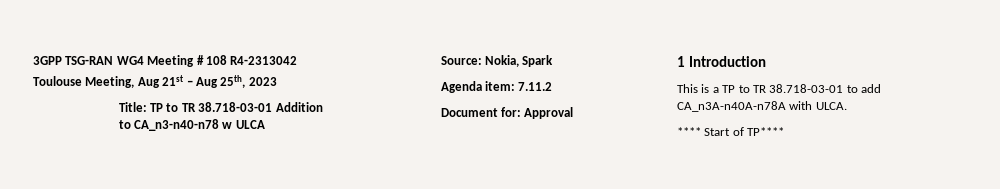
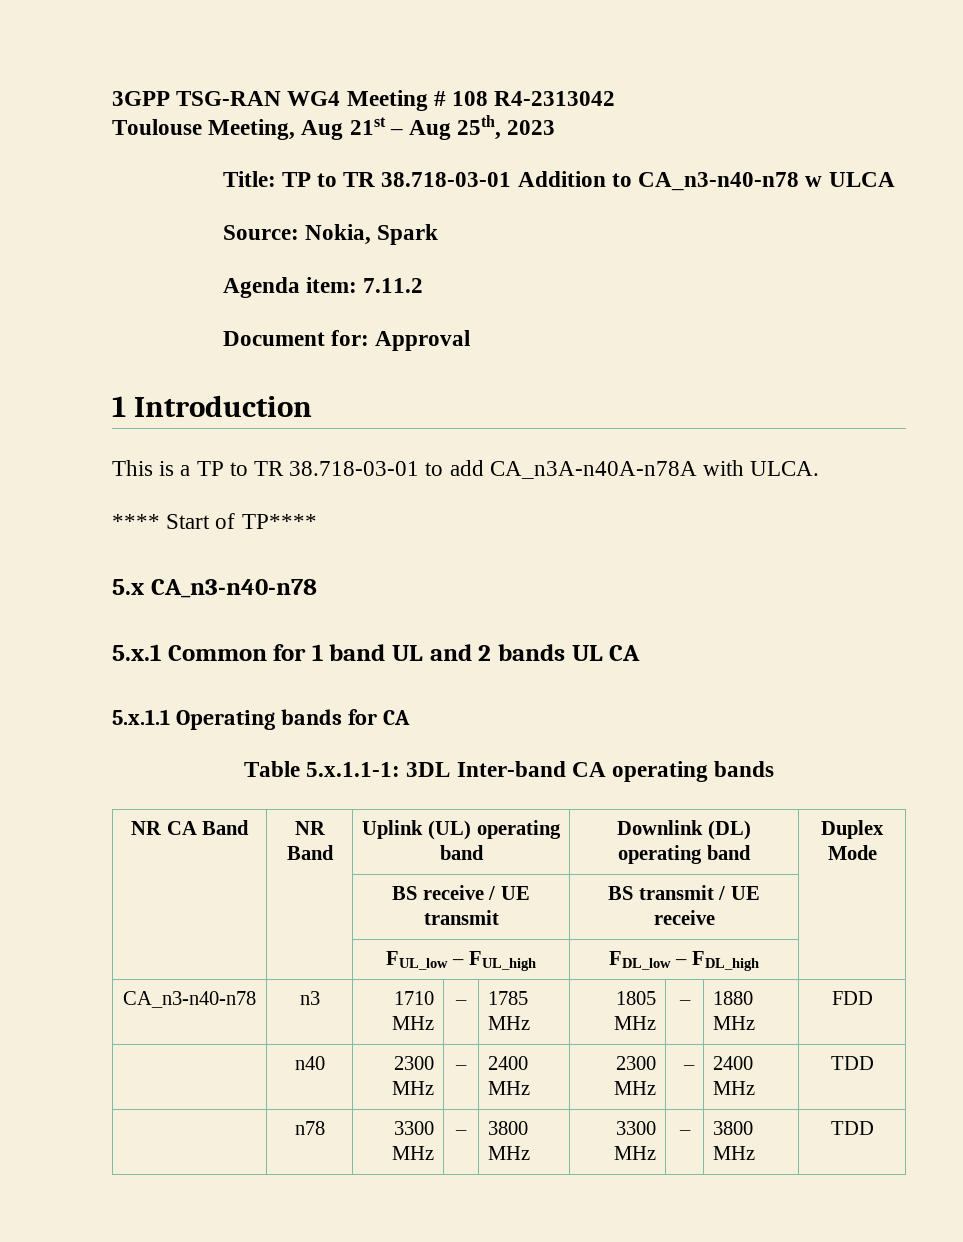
(785, 131) none -> [112,579,317,598] [112,644,641,661] [112,709,410,730] [243,761,775,782] [130,820,250,835] [294,821,325,835] [286,845,334,860] [362,820,561,840] [439,845,484,860] [617,820,751,840] [618,845,751,864] [821,820,884,839] [827,845,877,860] [392,885,530,900] [423,910,499,925] [608,885,760,900] [653,910,715,925] [386,951,536,971] [609,951,759,971] [123,991,256,1008] [299,991,320,1005] [393,991,434,1005] [391,1016,434,1030] [455,1000,467,1005] [488,991,529,1005] [488,1016,531,1030] [615,991,656,1005] [613,1016,656,1030] [678,1000,691,1005] [713,991,754,1005] [713,1016,756,1030] [831,991,873,1005] [294,1056,325,1070] [393,1056,434,1070] [391,1081,434,1095] [455,1065,467,1070] [488,1056,529,1070] [488,1081,531,1095] [615,1056,656,1070] [613,1081,656,1095] [682,1065,695,1070] [713,1056,754,1070] [713,1081,756,1095] [830,1056,874,1070] [294,1121,325,1135] [393,1121,434,1135] [391,1146,434,1160] [455,1130,467,1135] [488,1121,529,1135] [488,1146,531,1160] [615,1121,656,1135] [613,1146,656,1160] [678,1130,691,1135] [713,1121,754,1135] [713,1146,756,1160] [830,1121,874,1135] // 5.x CA_n3-n40-n78 // 5.x.1 Common for 1 band UL and 2 bands UL CA // 5.x.1.1 Operating bands for CA // Table 5.x.1.1-1: 3DL Inter-band CA operating bands // NR CA Band | NR Band | Uplink (UL) operating band | Downlink (DL) operating band | Duplex Mode // | | BS receive / UE transmit | BS transmit / UE receive | // | | FUL_low – FUL_high | FDL_low – FDL_high | // CA_n3-n40-n78 | n3 | 1710 MHz | – | 1785 MHz | 1805 MHz | – | 1880 MHz | FDD // | n40 | 2300 MHz | – | 2400 MHz | 2300 MHz | – | 2400 MHz | TDD // | n78 | 3300 MHz | – | 3800 MHz | 3300 MHz | – | 3800 MHz | TDD

